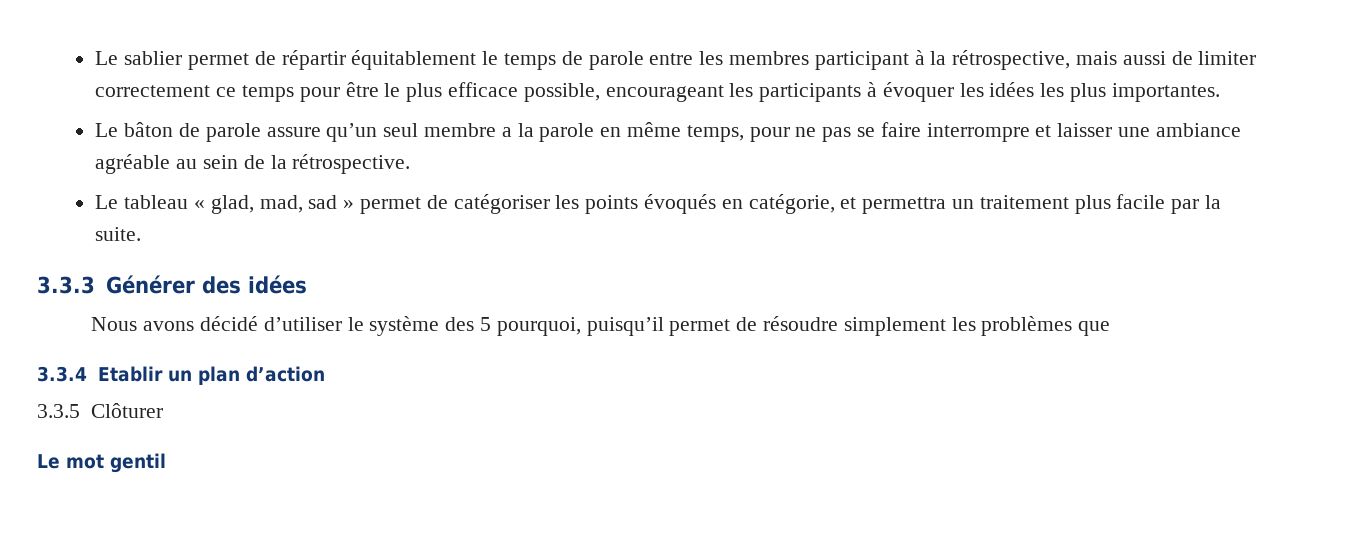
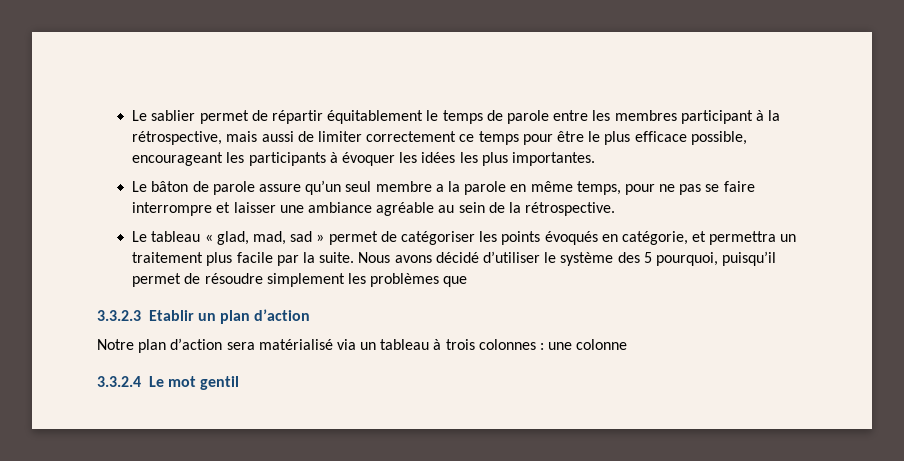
[37,275,307,294] // 3.3.3 Générer des idées // -> (355, 257) none
[37,366,87,382] 3.3.4 -> [97,310,141,321] 3.3.2.3
[37,403,163,418] 3.3.5 Clôturer // -> [97,338,628,353] [97,376,141,387] Notre plan d’action sera matérialisé via un tableau à trois colonnes : une colonne // 3.3.2.4

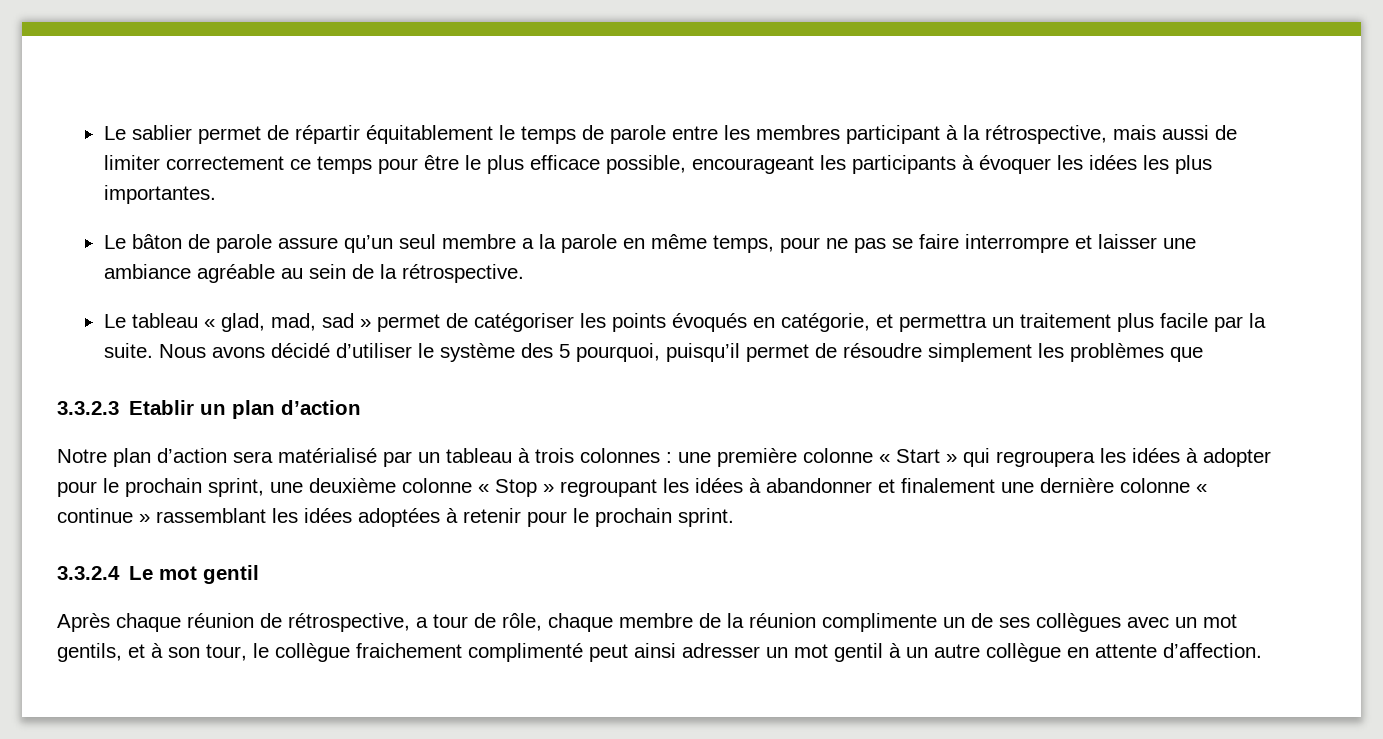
[336,339,356,350] via -> [383,451,412,467] par
[576,339,628,350] [97,376,240,390] colonne // 3.3.2.4 Le mot gentil -> [717,448,1271,467] [57,478,1207,497] [57,508,734,527] [57,565,260,584] [57,613,1237,632] [57,643,1262,662] première colonne « Start » qui regroupera les idées à adopter pour le prochain sprint, une deuxième colonne « Stop » regroupant les idées à abandonner et finalement une dernière colonne « continue » rassemblant les idées adoptées à retenir pour le prochain sprint. // 3.3.2.4 Le mot gentil // Après chaque réunion de rétrospective, a tour de rôle, chaque membre de la réunion complimente un de ses collègues avec un mot gentils, et à son tour, le collègue fraichement complimenté peut ainsi adresser un mot gentil à un autre collègue en attente d’affection.

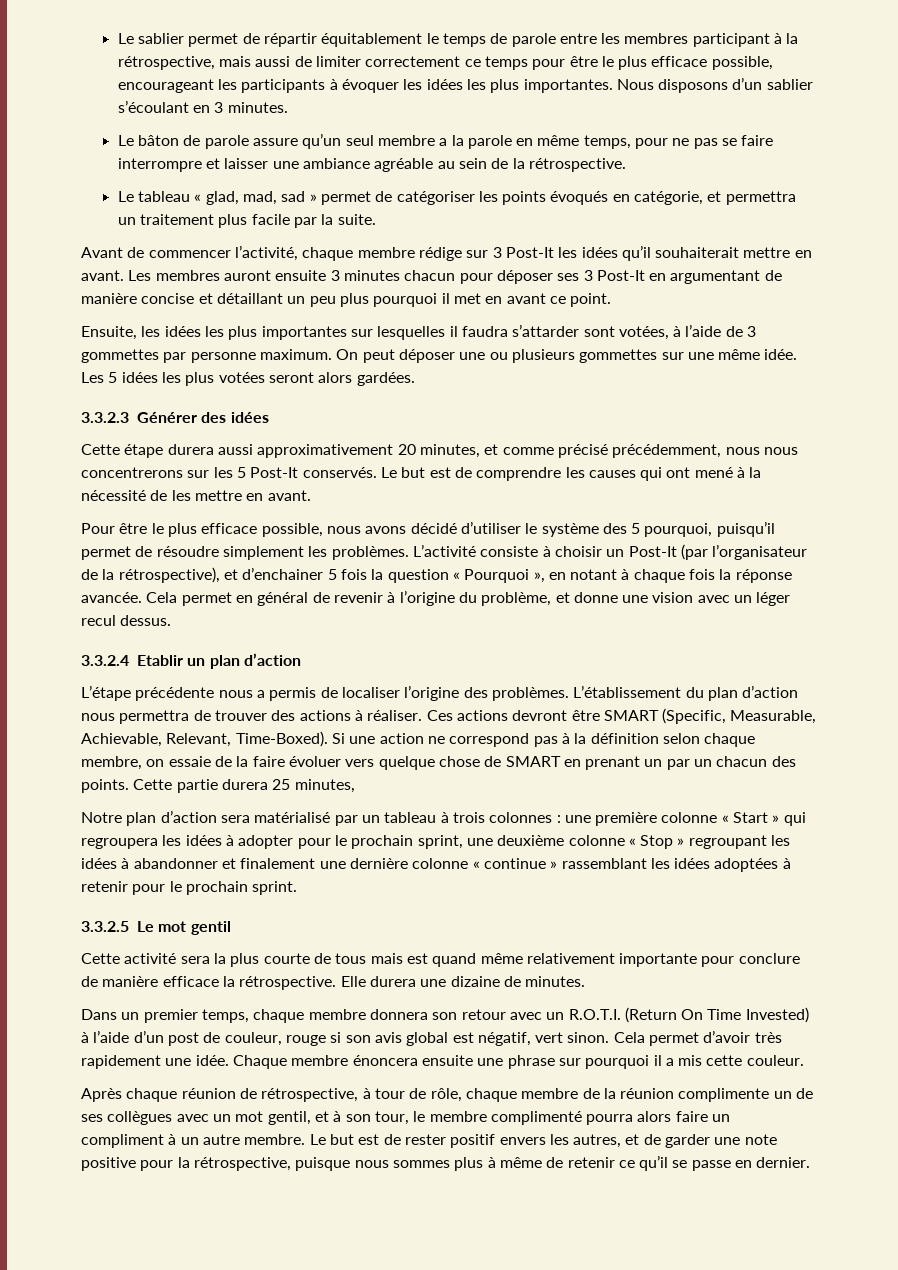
(216, 194) none -> [616,77,813,93] [117,100,288,113] Nous disposons d’un sablier s’écoulant en 3 minutes.
[158,344,206,358] Nous -> [81,245,812,261] [81,270,782,284] [81,293,612,307] [81,324,757,340] [81,349,798,363] [81,372,415,386] [81,412,269,423] [81,444,798,458] [81,467,762,481] [81,490,311,501] [81,523,361,537] // Avant de commencer l’activité, chaque membre rédige sur 3 Post-It les idées qu’il souhaiterait mettre en avant. Les membres auront ensuite 3 minutes chacun pour déposer ses 3 Post-It en argumentant de manière concise et détaillant un peu plus pourquoi il met en avant ce point. // Ensuite, les idées les plus importantes sur lesquelles il faudra s’attarder sont votées, à l’aide de 3 gommettes par personne maximum. On peut déposer une ou plusieurs gommettes sur une même idée. Les 5 idées les plus votées seront alors gardées. // 3.3.2.3 Générer des idées // Cette étape durera aussi approximativement 20 minutes, et comme précisé précédemment, nous nous concentrerons sur les 5 Post-It conservés. Le but est de comprendre les causes qui ont mené à la nécessité de les mettre en avant. // Pour être le plus efficace possible, nous
[1069,343,1203,362] [57,400,362,419] problèmes que // 3.3.2.3 Etablir un plan d’action -> [331,544,808,560] [81,567,792,583] [81,590,791,606] [81,615,172,626] [81,653,301,669] [81,685,799,701] [81,708,817,724] [81,731,756,747] [81,756,796,770] [81,779,355,793] problèmes. L’activité consiste à choisir un Post-It (par l’organisateur de la rétrospective), et d’enchainer 5 fois la question « Pourquoi », en notant à chaque fois la réponse avancée. Cela permet en général de revenir à l’origine du problème, et donne une vision avec un léger recul dessus. // 3.3.2.4 Etablir un plan d’action // L’étape précédente nous a permis de localiser l’origine des problèmes. L’établissement du plan d’action nous permettra de trouver des actions à réaliser. Ces actions devront être SMART (Specific, Measurable, Achievable, Relevant, Time-Boxed). Si une action ne correspond pas à la définition selon chaque membre, on essaie de la faire évoluer vers quelque chose de SMART en prenant un par un chacun des points. Cette partie durera 25 minutes,
[57,566,120,580] 3.3.2.4 -> [81,921,129,932] 3.3.2.5
(260, 574) none -> [81,953,800,967] [81,976,586,990] [81,1007,809,1023] [81,1030,782,1046] [81,1055,804,1069] // Cette activité sera la plus courte de tous mais est quand même relativement importante pour conclure de manière efficace la rétrospective. Elle durera une dizaine de minutes. // Dans un premier temps, chaque membre donnera son retour avec un R.O.T.I. (Return On Time Invested) à l’aide d’un post de couleur, rouge si son avis global est négatif, vert sinon. Cela permet d’avoir très rapidement une idée. Chaque membre énoncera ensuite une phrase sur pourquoi il a mis cette couleur.
[416,617,428,628] a -> [362,1088,371,1099] à
[57,643,122,662] gentils, -> [267,1111,311,1125] gentil,
[275,643,1262,662] collègue fraichement complimenté peut ainsi adresser un mot gentil à un autre collègue en attente d’affection. -> [429,1111,731,1125] [81,1134,777,1148] [81,1155,811,1171] membre complimenté pourra alors faire un compliment à un autre membre. Le but est de rester positif envers les autres, et de garder une note positive pour la rétrospective, puisque nous sommes plus à même de retenir ce qu’il se passe en dernier.

